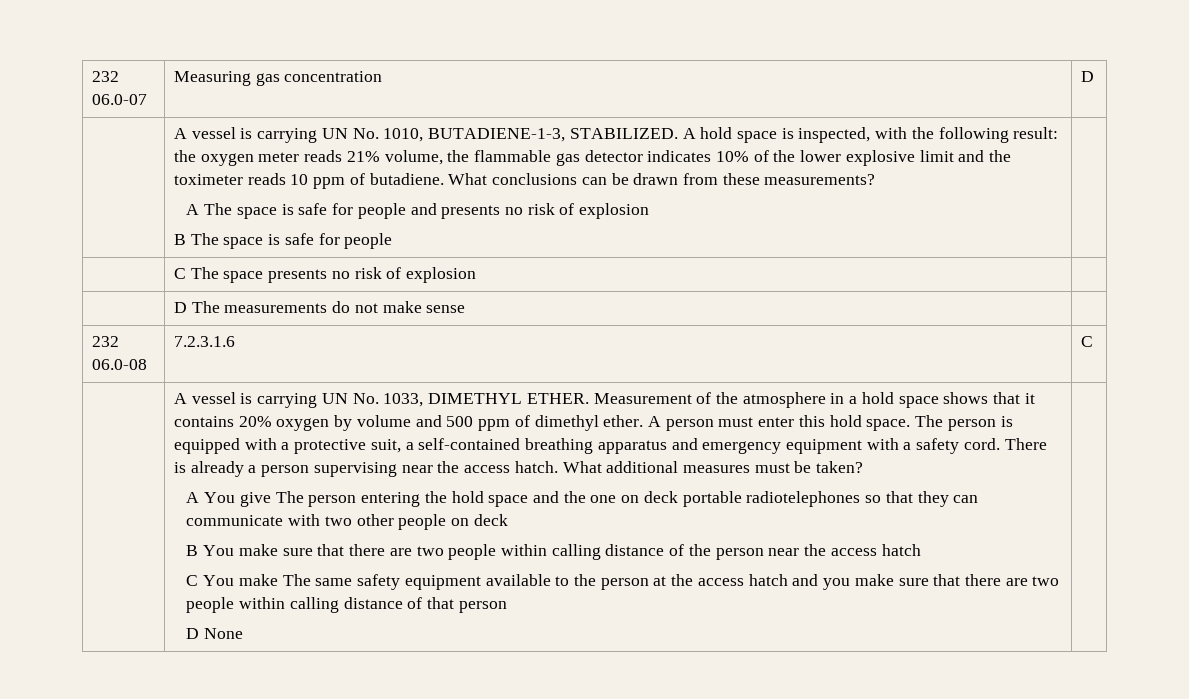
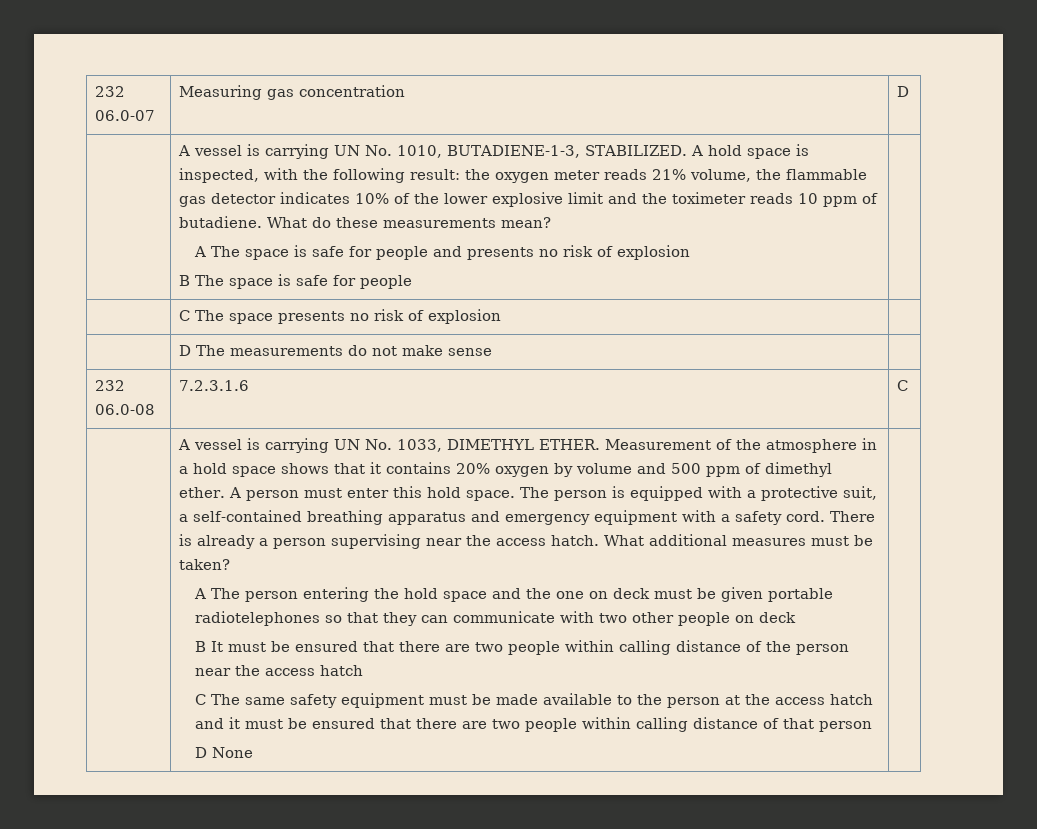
[492,173,876,185] conclusions can be drawn from these measurements? -> [312,217,552,228] do these measurements mean?
[204,492,271,507] You give -> (206, 593) none
(678, 497) none -> [653,587,763,602] must be given
[203,544,313,556] You make sure -> [210,641,358,652] It must be ensured
[203,574,278,586] You make -> (206, 699) none
(481, 582) none -> [428,694,538,705] must be made
[823,574,929,590] you make sure -> [228,717,375,729] it must be ensured

